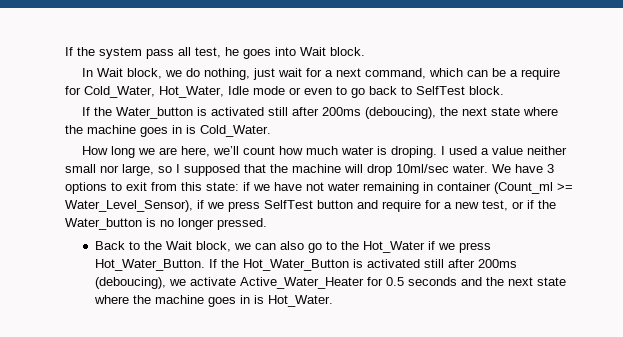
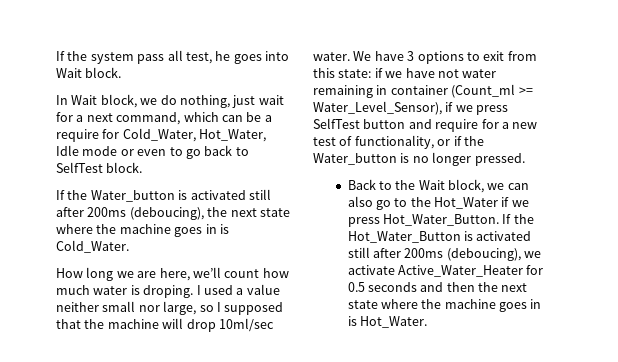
[482,200,508,211] test, -> [313,135,434,149] test of functionality,
(482, 281) none -> [446,282,475,292] then

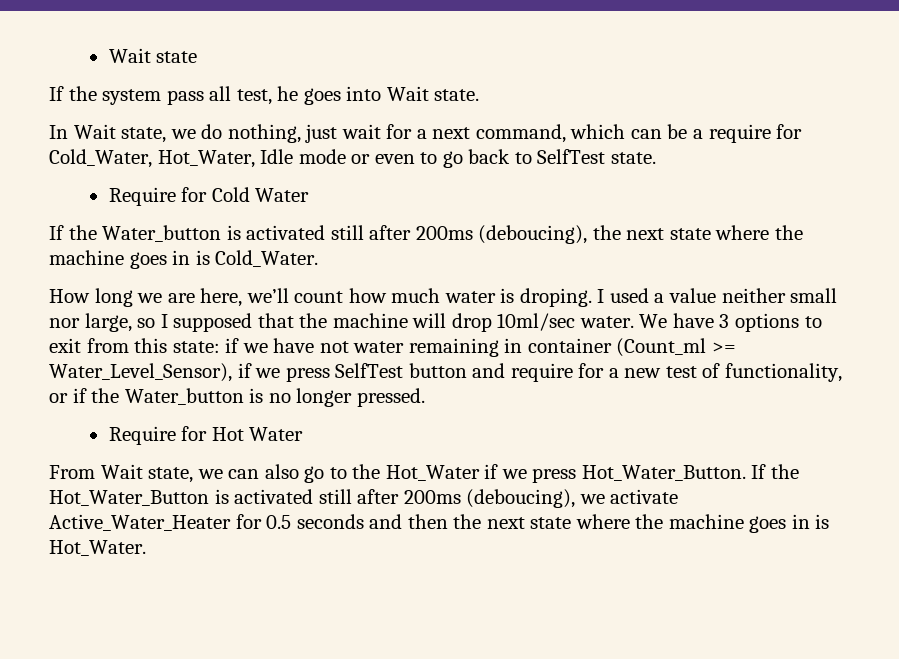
(56, 56) none -> [108,48,198,63] Wait state //
[85,67,122,78] block. -> [434,89,480,101] state.
[100,94,137,108] block, -> [121,127,167,143] state,
[106,162,143,173] block. -> [610,152,656,164] [108,187,310,206] state. // Require for Cold Water
[347,179,485,193] Back to the Wait block, -> [108,426,304,445] [49,464,194,483] Require for Hot Water // From Wait state,

